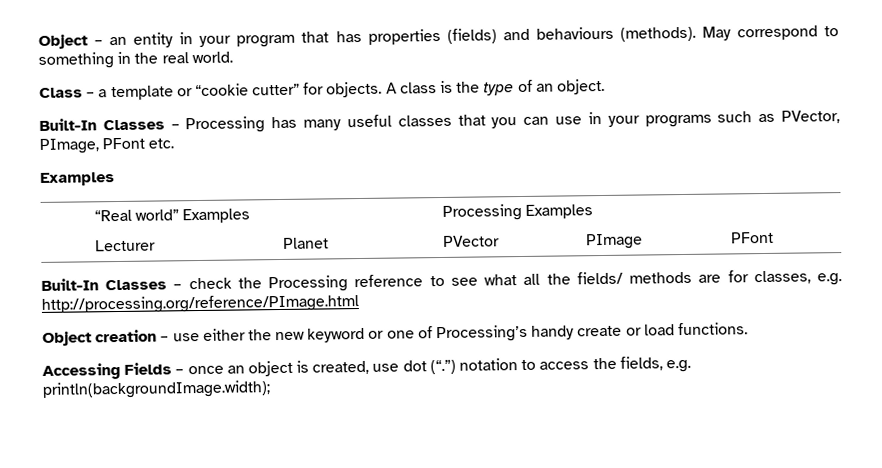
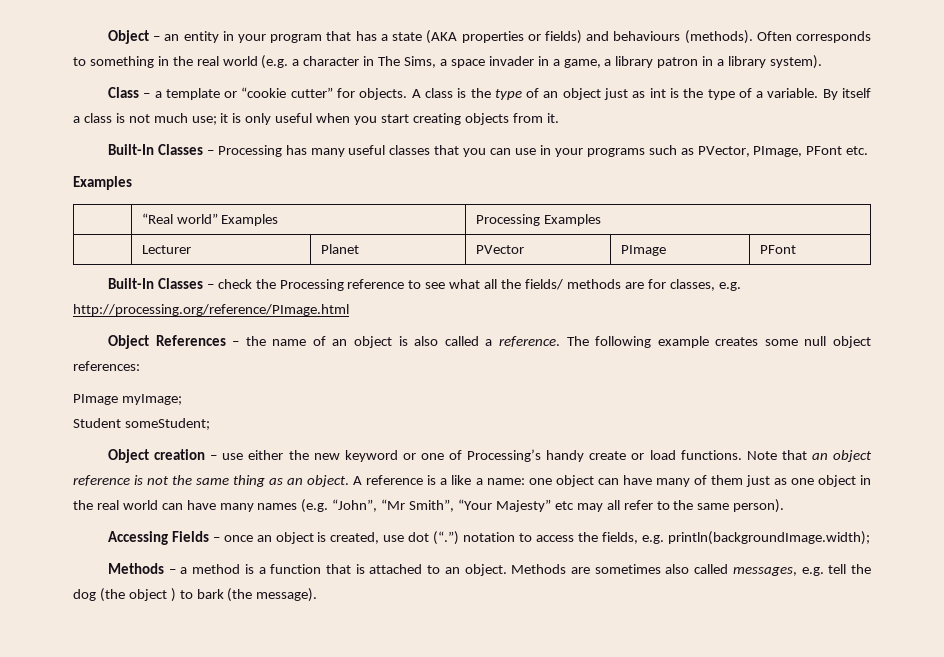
[367,28,497,45] properties (fields) -> [380,30,582,44] a state (AKA properties or fields)
[701,25,818,41] May correspond -> [756,31,871,43] Often corresponds
[191,51,233,64] world. -> [222,55,822,69] world (e.g. a character in The Sims, a space invader in a game, a library patron in a library system).
[556,78,605,95] object. -> [562,88,872,100] [73,113,559,125] object just as int is the type of a variable. By itself a class is not much use; it is only useful when you start creating objects from it.
(359, 304) none -> [108,335,872,349] [73,361,140,371] [73,394,182,405] [73,418,210,430] // Object References – the name of an object is also called a reference. The following example creates some null object references: // PImage myImage; // Student someStudent;
(748, 329) none -> [746,450,873,462] [73,475,872,487] [73,499,785,513] Note that an object reference is not the same thing as an object. A reference is a like a name: one object can have many of them just as one object in the real world can have many names (e.g. “John”, “Mr Smith”, “Your Majesty” etc may all refer to the same person).
(270, 389) none -> [108,563,872,576] [73,588,318,602] // Methods – a method is a function that is attached to an object. Methods are sometimes also called messages, e.g. tell the dog (the object ) to bark (the message).

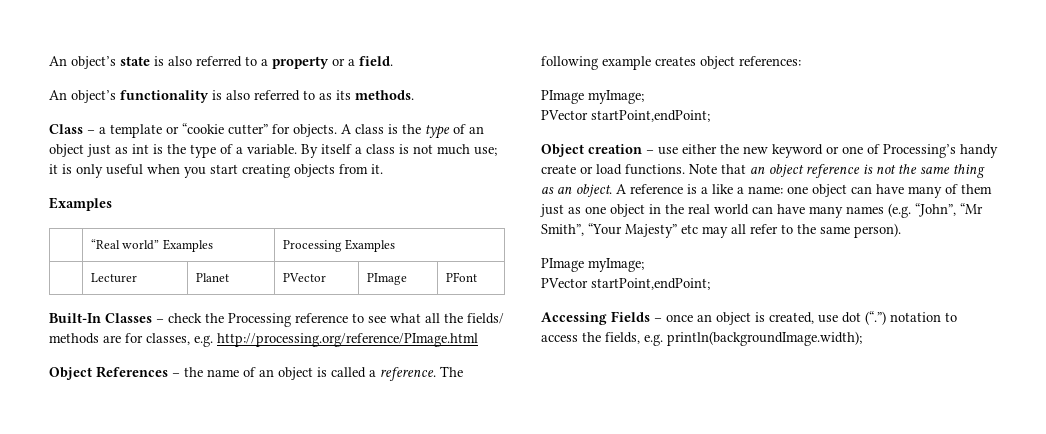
[108,30,871,44] [73,55,822,69] Object – an entity in your program that has a state (AKA properties or fields) and behaviours (methods). Often corresponds to something in the real world (e.g. a character in The Sims, a space invader in a game, a library patron in a library system). -> [49,56,393,69] [49,90,414,103] An object’s state is also referred to a property or a field. // An object’s functionality is also referred to as its methods.
[108,144,869,157] // Built-In Classes – Processing has many useful classes that you can use in your programs such as PVector, PImage, PFont etc. -> (383, 169) none
[414,336,439,346] also -> (327, 372) none
[764,336,827,346] some null -> (696, 61) none
[73,418,210,430] Student someStudent; -> [541,110,710,122] PVector startPoint,endPoint;
(785, 506) none -> [541,258,644,272] [541,278,710,290] // PImage myImage; // PVector startPoint,endPoint;
[108,563,872,576] [73,588,318,602] // Methods – a method is a function that is attached to an object. Methods are sometimes also called messages, e.g. tell the dog (the object ) to bark (the message). -> (862, 338) none

